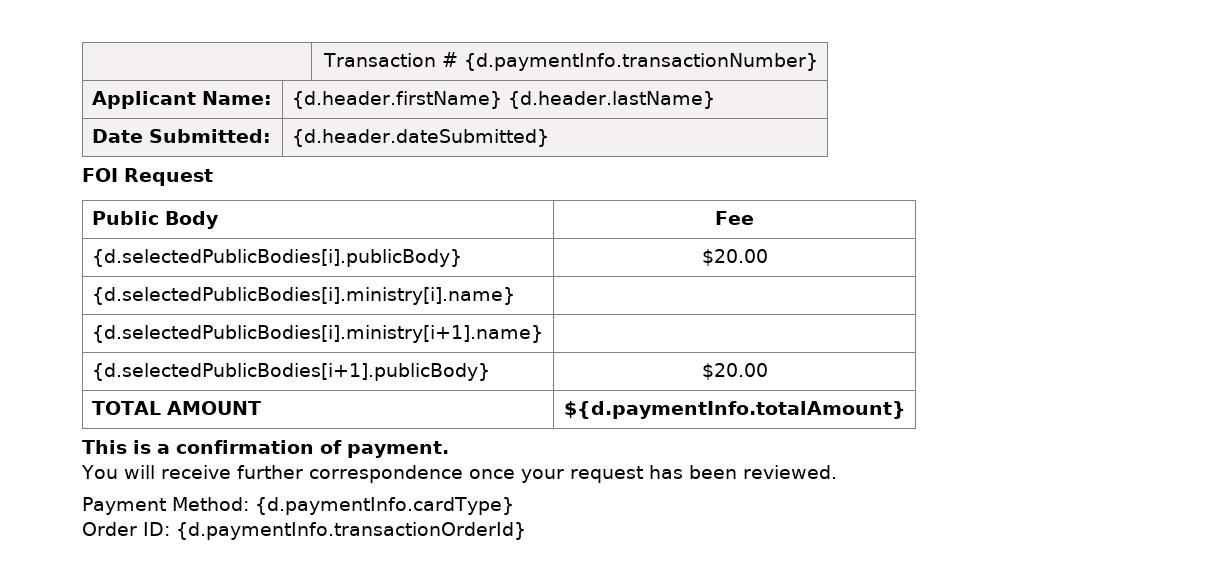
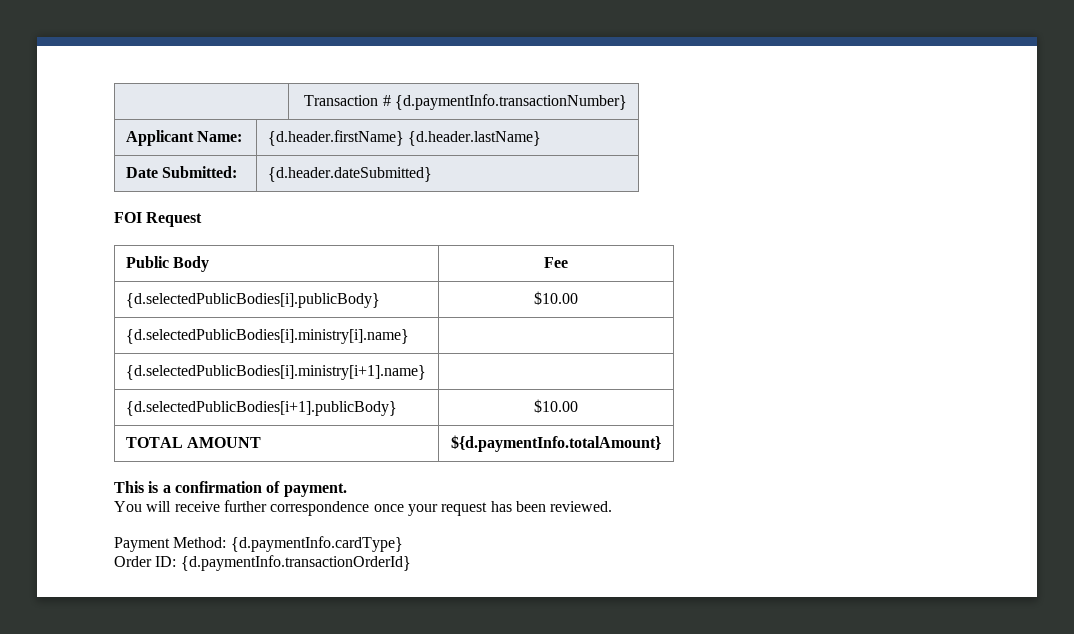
[701,249,768,266] $20.00 -> [534,291,578,305] $10.00
[701,363,768,380] $20.00 -> [534,399,578,413] $10.00

